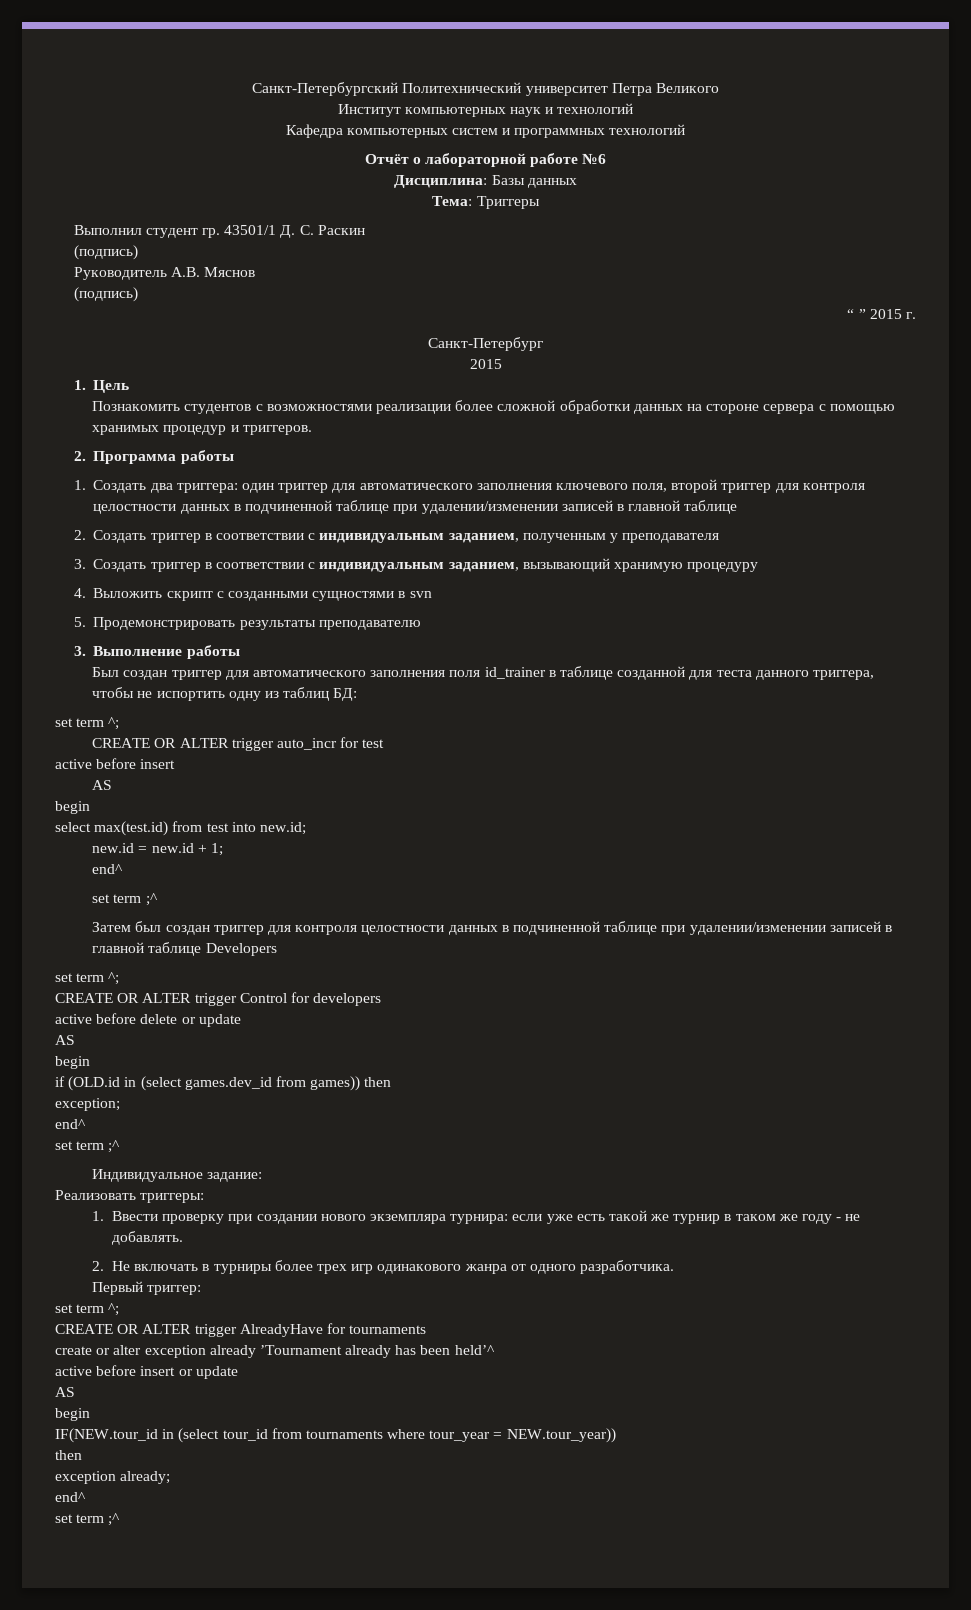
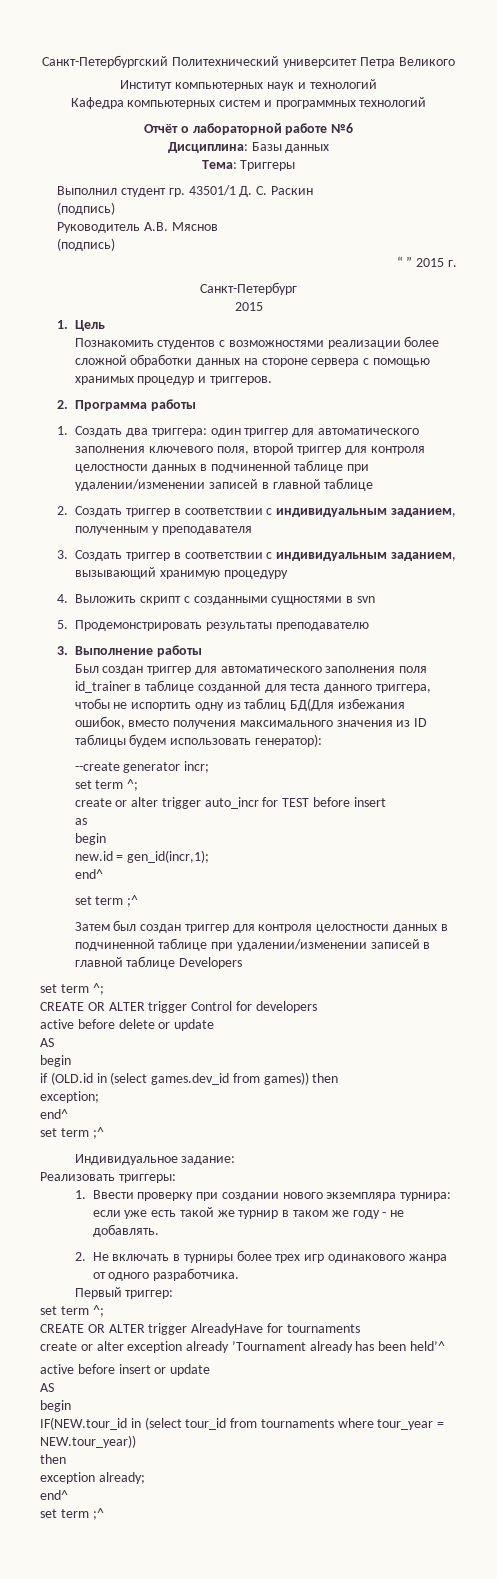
[333,688,358,701] [55,717,120,730] [92,738,229,748] БД: // set term ^; // CREATE OR ALTER -> [290,698,406,711] [74,716,428,729] [74,734,322,747] [74,761,210,773] [74,779,139,791] [74,797,159,807] БД(Для избежания ошибок, вместо получения максимального значения из ID таблицы будем использовать генератор): // --create generator incr; // set term ^; // create or alter
[362,739,385,748] [55,759,92,769] test // active -> [282,798,310,807] TEST
[92,780,113,790] [55,801,90,814] [55,821,306,836] AS // begin // select max(test.id) from test into new.id; -> [74,818,87,825] [74,833,106,845] as // begin
[151,843,224,856] new.id + 1; -> [127,850,210,863] gen_id(incr,1);

